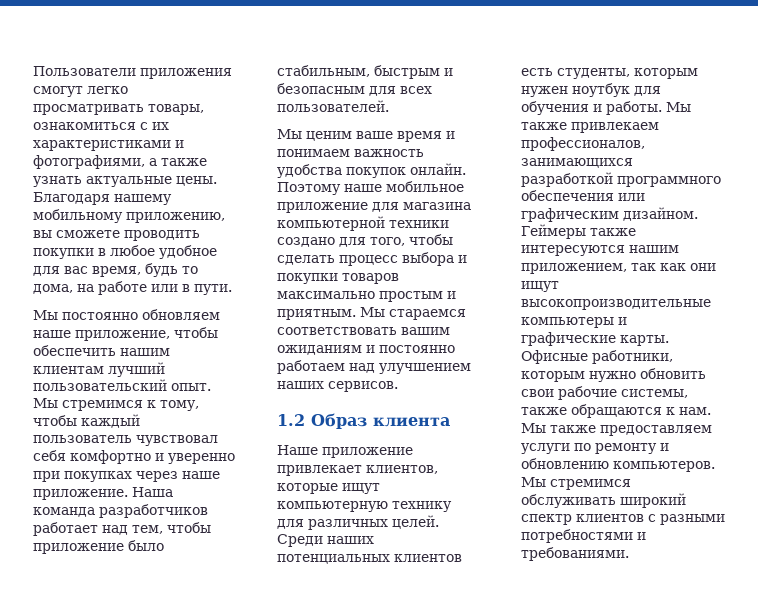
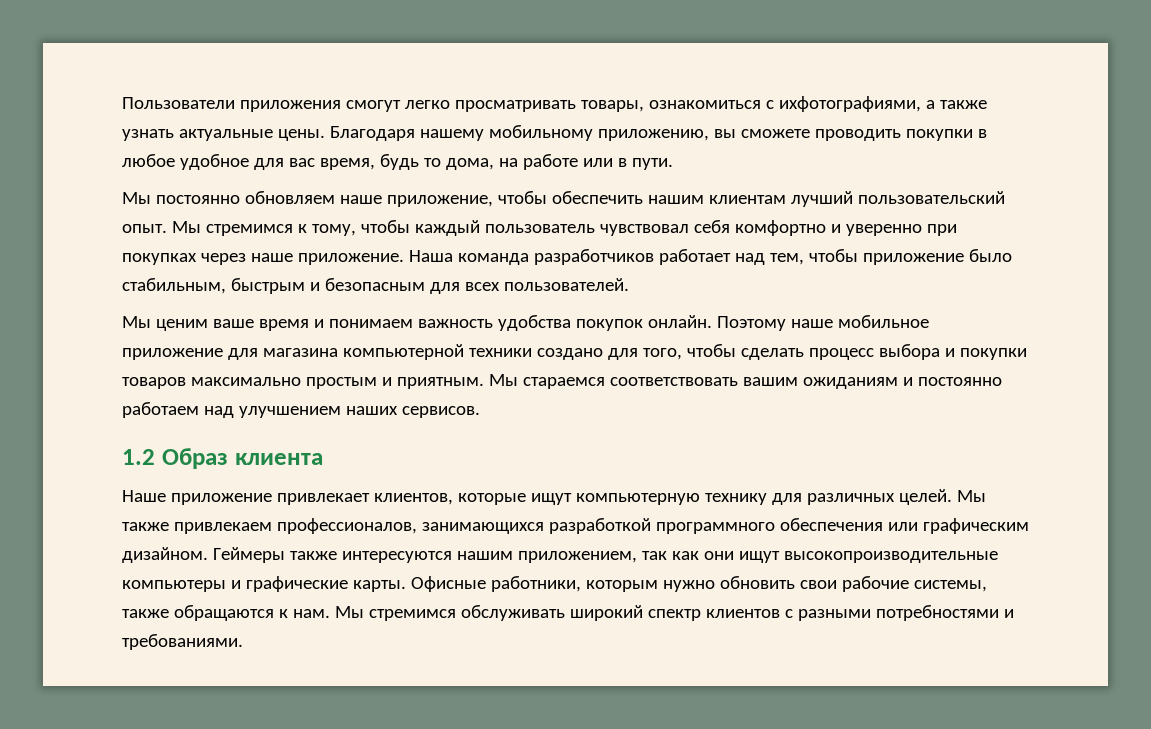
[152,122,169,130] [33,140,184,151] [33,155,145,169] их характеристиками и фотографиями, -> [778,96,921,112] ихфотографиями,
[277,534,374,547] [277,554,462,564] [521,68,698,79] [521,83,661,97] [521,101,662,115] Среди наших потенциальных клиентов есть студенты, которым нужен ноутбук для обучения и работы. -> (952, 497) none
[550,425,712,436] [521,443,669,454] [521,458,715,472] [521,477,546,487] также предоставляем услуги по ремонту и обновлению компьютеров. Мы -> (364, 612) none

